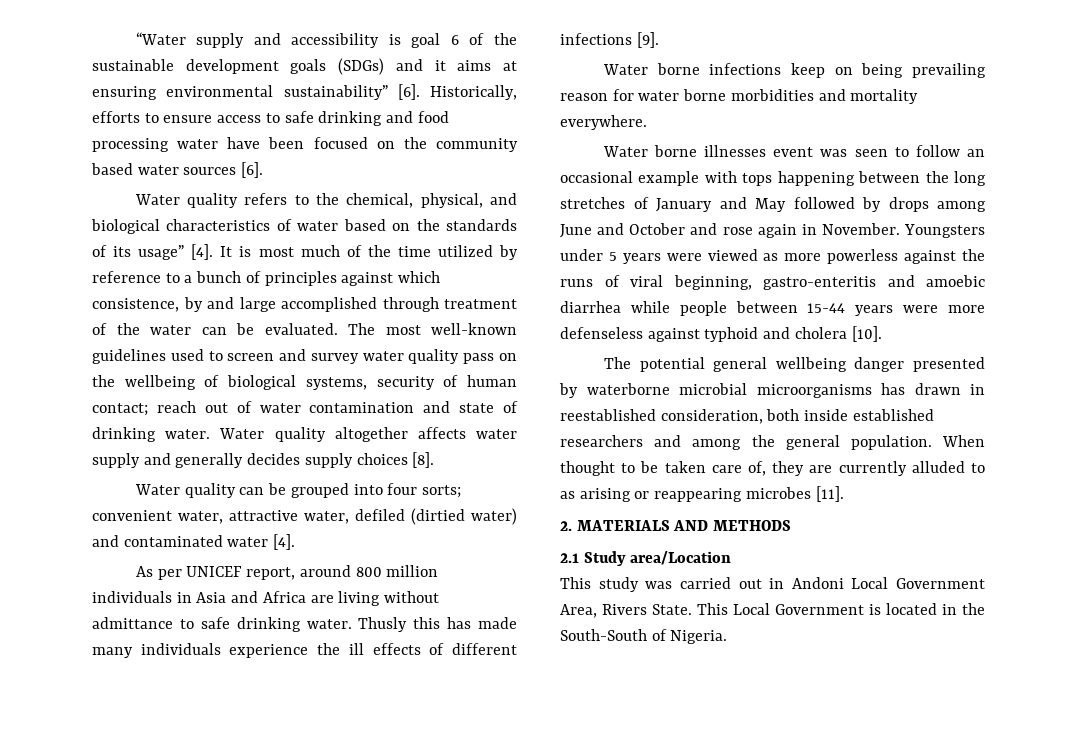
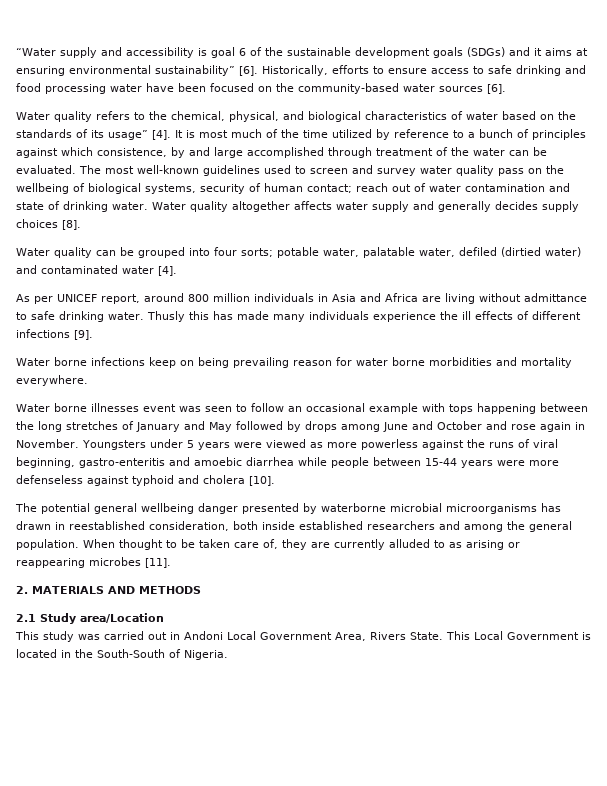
[436,138,518,152] [91,163,133,175] community based -> [298,83,399,94] community-based
[92,510,298,524] convenient water, attractive -> [277,247,415,258] potable water, palatable

